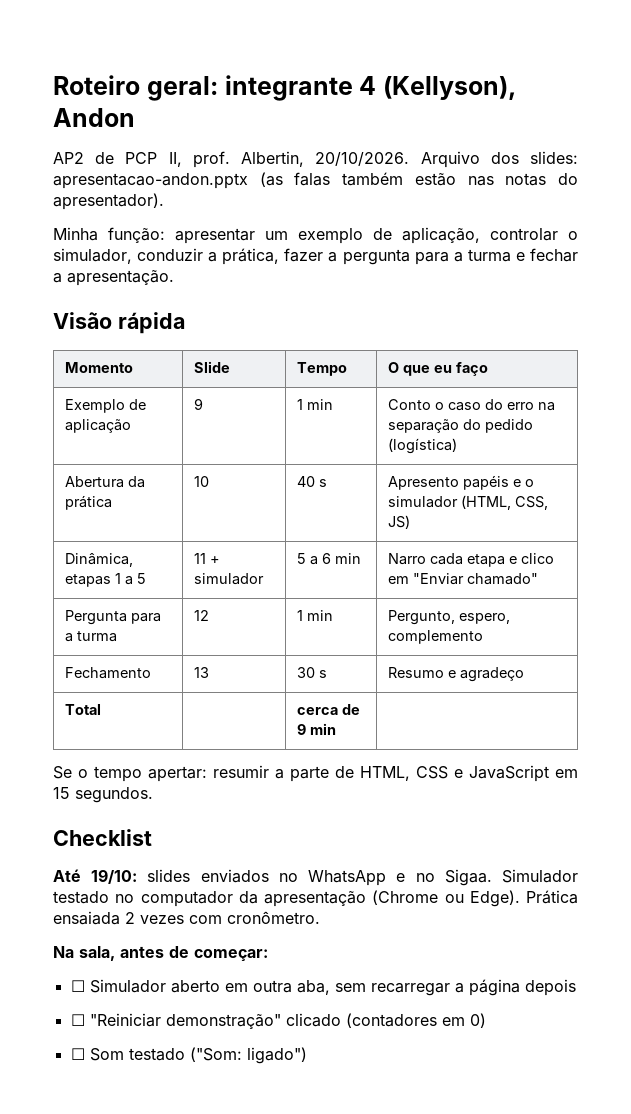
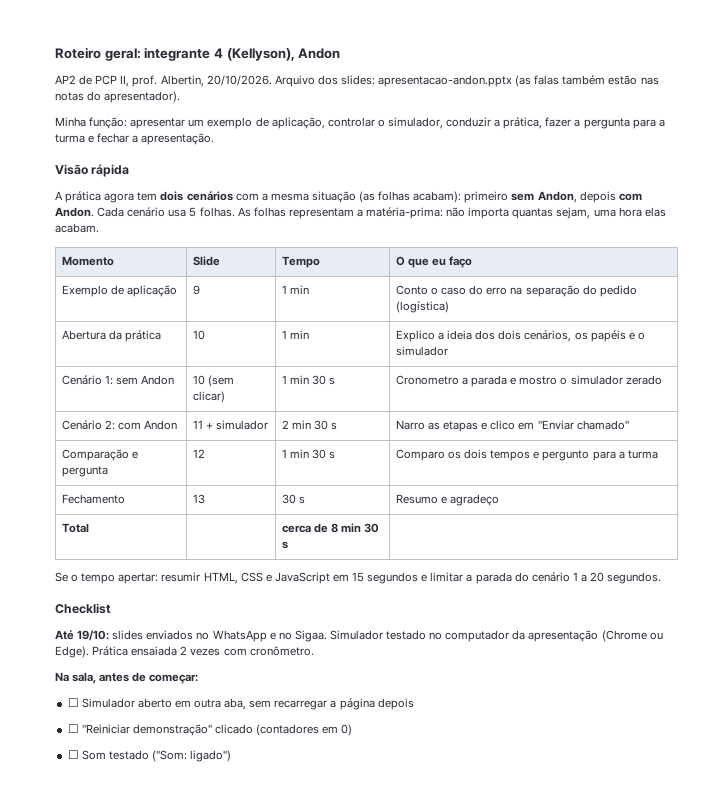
(185, 323) none -> [55,191,642,203] [55,207,666,219] [55,223,99,233] // A prática agora tem dois cenários com a mesma situação (as folhas acabam): primeiro sem Andon, depois com Andon. Cada cenário usa 5 folhas. As folhas representam a matéria-prima: não importa quantas sejam, uma hora elas acabam.
[296,476,327,487] [387,475,534,490] [387,495,548,510] [387,515,410,529] [64,553,133,567] [64,573,146,587] 40 s | Apresento papéis e o simulador (HTML, CSS, JS) // Dinâmica, etapas 1 a 5 -> [281,330,310,339] [395,330,645,342] [395,346,448,356] [61,375,175,385] [192,375,235,387] [192,391,225,403] [281,375,336,385] [395,375,662,387] [61,420,178,430] 1 min | Explico a ideia dos dois cenários, os papéis e o simulador // Cenário 1: sem Andon | 10 (sem clicar) | 1 min 30 s | Cronometro a parada e mostro o simulador zerado // Cenário 2: com Andon
[296,553,361,565] 5 a 6 min -> [281,420,338,430] 2 min 30 s
[429,553,505,567] cada etapa -> [428,421,479,432] as etapas
[64,610,161,625] [64,631,117,642] Pergunta para a turma -> [61,449,139,461] [61,466,108,477] Comparação e pergunta
[387,610,510,625] [387,630,483,644] | Pergunto, espero, complemento -> [312,449,336,459] [395,449,658,461] 30 s | Comparo os dois tempos e pergunto para a turma
[296,723,336,735] 9 min -> [331,523,380,533] [281,541,288,549] 8 min 30 s
[275,766,354,782] a parte de -> (201, 577) none
(70, 793) none -> [367,572,605,584] segundos e limitar a parada do cenário 1 a 20

